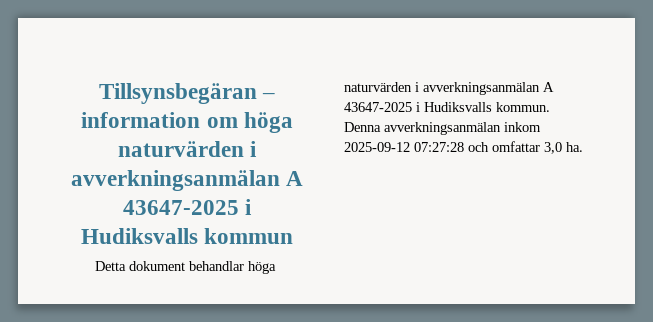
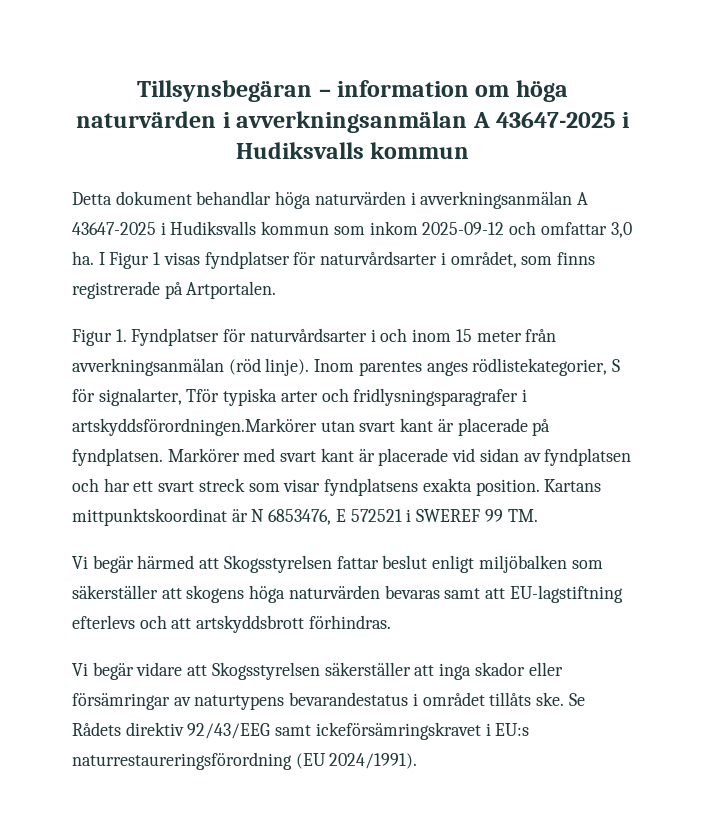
[496,102,550,112] [344,122,501,135] kommun. Denna avverkningsanmälan -> [261,221,365,235] kommun som
[414,142,464,152] 07:27:28 -> (505, 228) none
(583, 147) none -> [98,251,595,269] [72,281,277,299] [72,328,557,346] [72,358,621,376] [72,388,528,406] [72,418,551,436] [72,448,632,466] [72,478,602,496] [72,508,538,526] [72,555,603,573] [72,585,623,603] [72,615,391,633] [72,662,563,680] [72,692,585,710] [72,722,530,740] [72,752,418,770] I Figur 1 visas fyndplatser för naturvårdsarter i området, som finns registrerade på Artportalen. // Figur 1. Fyndplatser för naturvårdsarter i och inom 15 meter från avverkningsanmälan (röd linje). Inom parentes anges rödlistekategorier, S för signalarter, Tför typiska arter och fridlysningsparagrafer i artskyddsförordningen.Markörer utan svart kant är placerade på fyndplatsen. Markörer med svart kant är placerade vid sidan av fyndplatsen och har ett svart streck som visar fyndplatsens exakta position. Kartans mittpunktskoordinat är N 6853476, E 572521 i SWEREF 99 TM. // Vi begär härmed att Skogsstyrelsen fattar beslut enligt miljöbalken som säkerställer att skogens höga naturvärden bevaras samt att EU-lagstiftning efterlevs och att artskyddsbrott förhindras. // Vi begär vidare att Skogsstyrelsen säkerställer att inga skador eller försämringar av naturtypens bevarandestatus i området tillåts ske. Se Rådets direktiv 92/43/EEG samt ickeförsämringskravet i EU:s naturrestaureringsförordning (EU 2024/1991).

